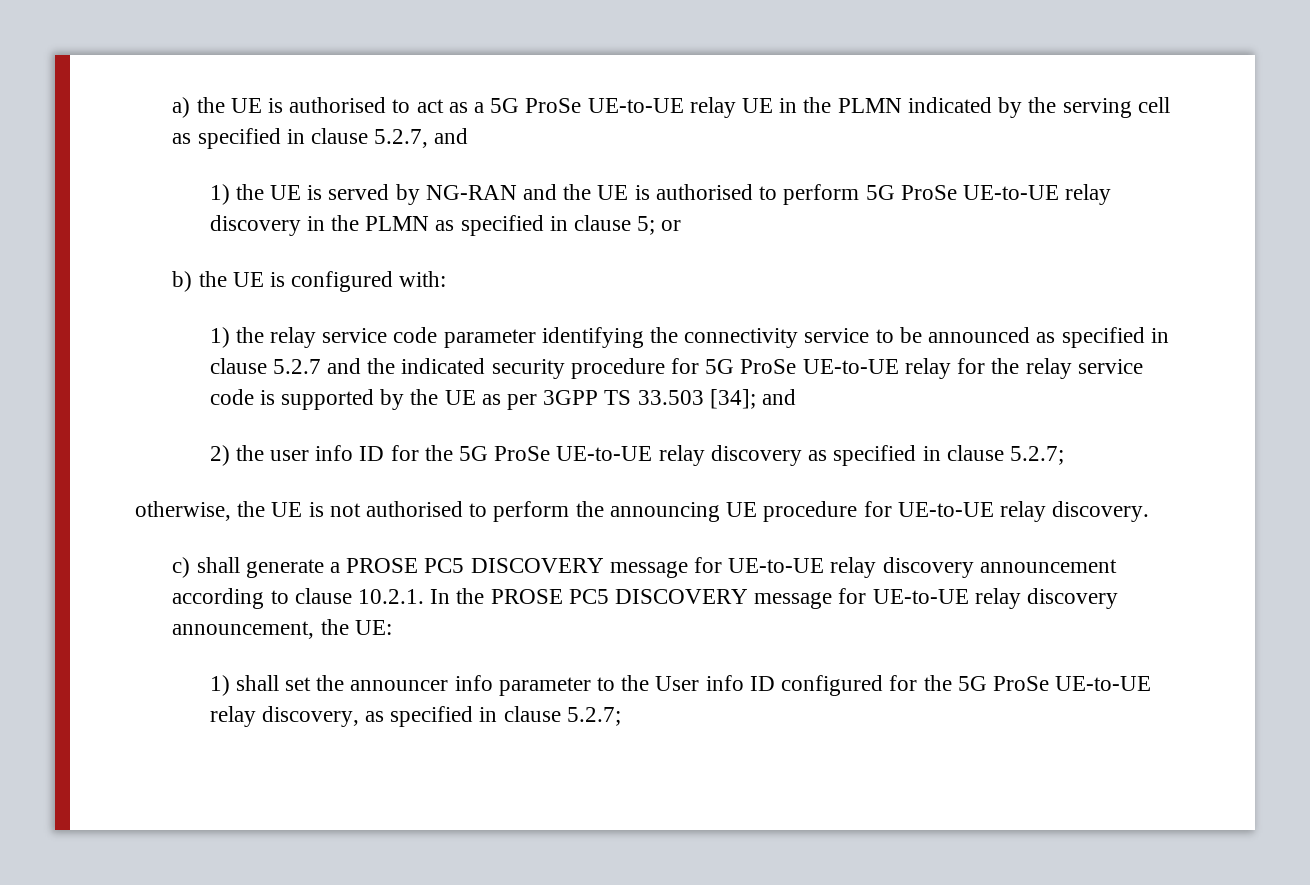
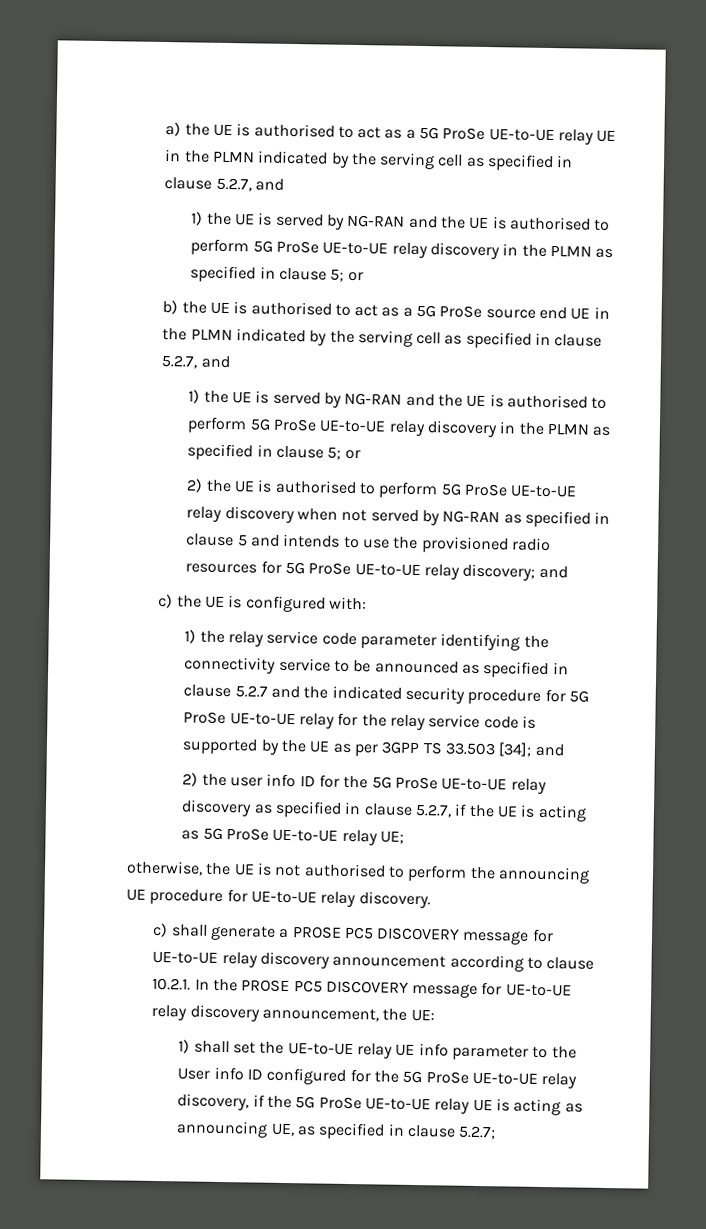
(285, 279) none -> [250,301,610,320] [162,328,603,349] [161,355,230,369] [188,389,608,409] [187,416,611,438] [187,443,361,461] [186,478,578,499] [186,505,611,528] [186,533,552,554] [185,560,568,581] [158,593,243,609] authorised to act as a 5G ProSe source end UE in the PLMN indicated by the serving cell as specified in clause 5.2.7, and // 1) the UE is served by NG-RAN and the UE is authorised to perform 5G ProSe UE-to-UE relay discovery in the PLMN as specified in clause 5; or // 2) the UE is authorised to perform 5G ProSe UE-to-UE relay discovery when not served by NG-RAN as specified in clause 5 and intends to use the provisioned radio resources for 5G ProSe UE-to-UE relay discovery; and // c) the UE is
[1009,446,1064,465] 5.2.7; -> [415,803,587,822] [181,827,405,846] 5.2.7, if the UE is acting as 5G ProSe UE-to-UE relay UE;
[350,680,449,691] announcer -> [287,1042,416,1059] UE-to-UE relay UE
(359, 716) none -> [252,1094,583,1116] [176,1120,295,1138] if the 5G ProSe UE-to-UE relay UE is acting as announcing UE,

